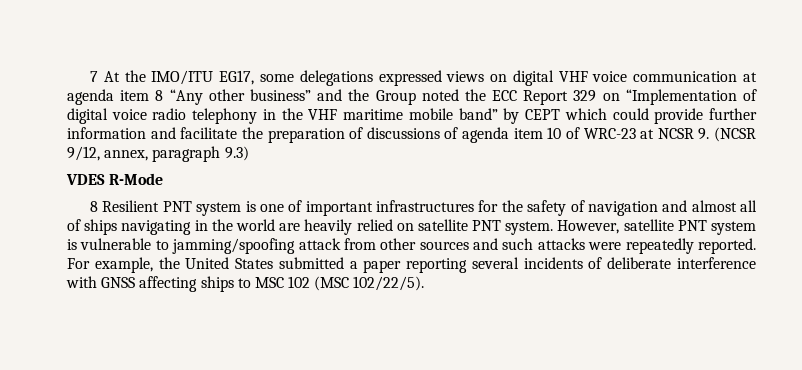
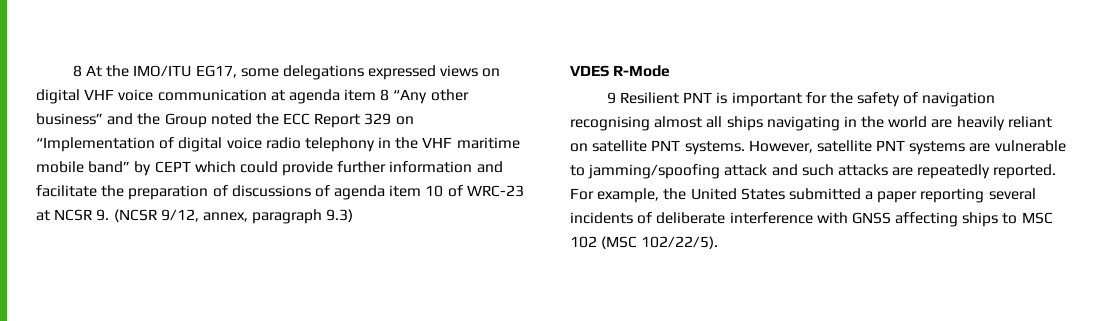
[90,71,99,82] 7 -> [72,65,82,77] 8
[90,201,99,212] 8 -> [606,92,616,104] 9
[196,200,475,216] system is one of important infrastructures -> [716,92,802,107] is important
[662,200,688,212] and -> [570,116,650,131] recognising
[67,219,81,231] of -> (723, 122) none
[356,219,393,231] relied -> [1007,116,1052,128] reliant
[505,221,554,235] system. -> [684,141,745,155] systems.
[711,221,756,235] [67,239,77,250] system is -> [909,141,991,155] systems are
[343,238,469,250] from other sources -> (768, 170) none
[588,242,622,250] were -> [892,167,914,176] are

